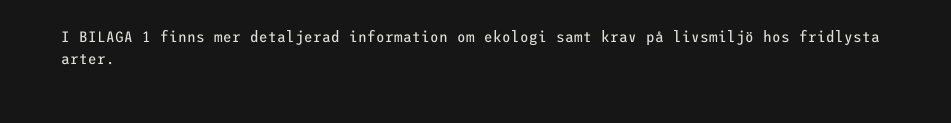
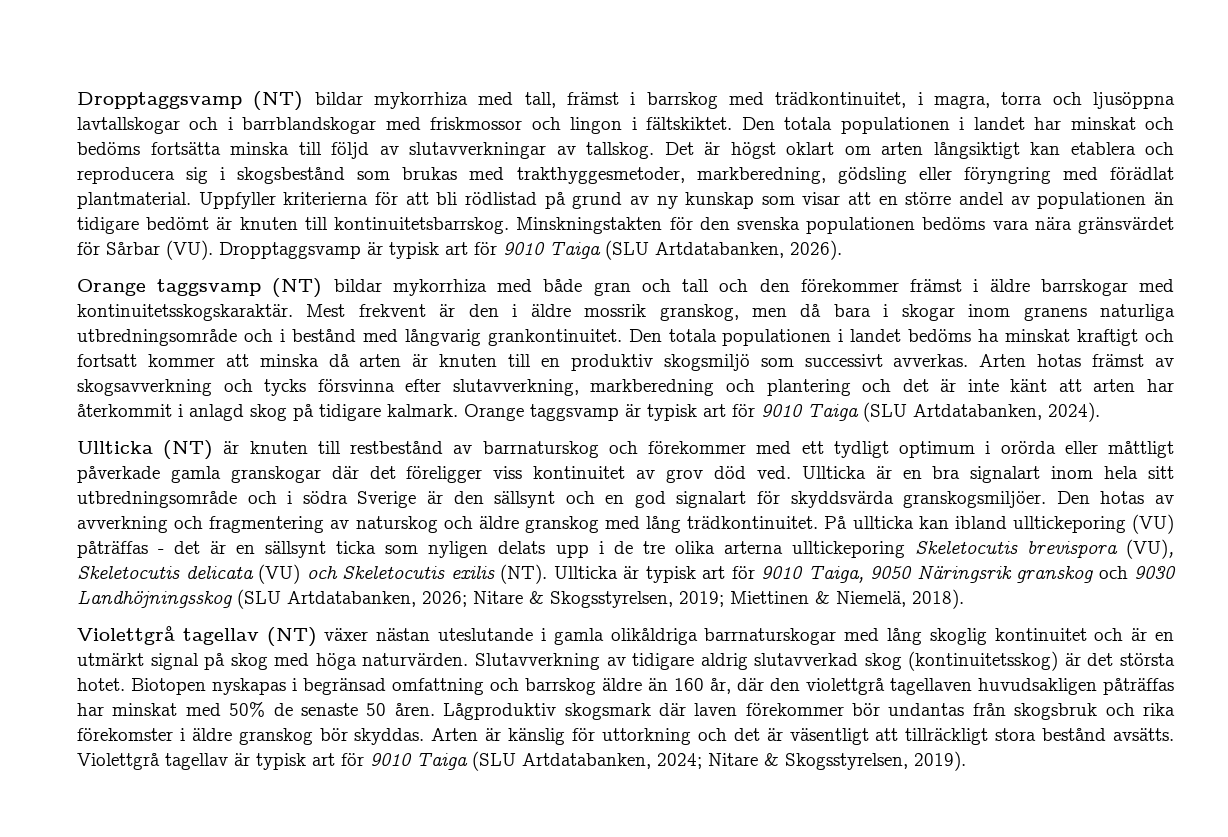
[61,29,880,46] [61,54,115,65] I BILAGA 1 finns mer detaljerad information om ekologi samt krav på livsmiljö hos fridlysta arter. -> [77,91,1176,111] [77,117,1175,134] [77,142,1174,159] [77,167,1175,184] [77,192,1174,209] [77,217,1174,234] [77,240,842,260] [77,278,1175,298] [77,304,1175,321] [77,329,1174,346] [77,354,1175,371] [77,379,1174,396] [77,402,1100,422] [77,440,1175,460] [77,466,1175,483] [77,491,1174,508] [77,514,1174,534] [77,539,1174,559] [77,564,1176,584] [77,589,964,609] [77,626,1174,647] [77,651,1175,671] [77,678,1174,695] [77,702,1176,720] [77,728,1175,745] [77,751,966,771] Dropptaggsvamp (NT) bildar mykorrhiza med tall, främst i barrskog med trädkontinuitet, i magra, torra och ljusöppna lavtallskogar och i barrblandskogar med friskmossor och lingon i fältskiktet. Den totala populationen i landet har minskat och bedöms fortsätta minska till följd av slutavverkningar av tallskog. Det är högst oklart om arten långsiktigt kan etablera och reproducera sig i skogsbestånd som brukas med trakthyggesmetoder, markberedning, gödsling eller föryngring med förädlat plantmaterial. Uppfyller kriterierna för att bli rödlistad på grund av ny kunskap som visar att en större andel av populationen än tidigare bedömt är knuten till kontinuitetsbarrskog. Minskningstakten för den svenska populationen bedöms vara nära gränsvärdet för Sårbar (VU). Dropptaggsvamp är typisk art för 9010 Taiga (SLU Artdatabanken, 2026). // Orange taggsvamp (NT) bildar mykorrhiza med både gran och tall och den förekommer främst i äldre barrskogar med kontinuitetsskogskaraktär. Mest frekvent är den i äldre mossrik granskog, men då bara i skogar inom granens naturliga utbredningsområde och i bestånd med långvarig grankontinuitet. Den totala populationen i landet bedöms ha minskat kraftigt och fortsatt kommer att minska då arten är knuten till en produktiv skogsmiljö som successivt avverkas. Arten hotas främst av skogsavverkning och tycks försvinna efter slutavverkning, markberedning och plantering och det är inte känt att arten har återkommit i anlagd skog på tidigare kalmark. Orange taggsvamp är typisk art för 9010 Taiga (SLU Artdatabanken, 2024). // Ullticka (NT) är knuten till restbestånd av barrnaturskog och förekommer med ett tydligt optimum i orörda eller måttligt påverkade gamla granskogar där det föreligger viss kontinuitet av grov död ved. Ullticka är en bra signalart inom hela sitt utbredningsområde och i södra Sverige är den sällsynt och en god signalart för skyddsvärda granskogsmiljöer. Den hotas av avverkning och fragmentering av naturskog och äldre granskog med lång trädkontinuitet. På ullticka kan ibland ulltickeporing (VU) påträffas - det är en sällsynt ticka som nyligen delats upp i de tre olika arterna ulltickeporing Skeletocutis brevispora (VU), Skeletocutis delicata (VU) och Skeletocutis exilis (NT). Ullticka är typisk art för 9010 Taiga, 9050 Näringsrik granskog och 9030 Landhöjningsskog (SLU Artdatabanken, 2026; Nitare & Skogsstyrelsen, 2019; Miettinen & Niemelä, 2018). // Violettgrå tagellav (NT) växer nästan uteslutande i gamla olikåldriga barrnaturskogar med lång skoglig kontinuitet och är en utmärkt signal på skog med höga naturvärden. Slutavverkning av tidigare aldrig slutavverkad skog (kontinuitetsskog) är det största hotet. Biotopen nyskapas i begränsad omfattning och barrskog äldre än 160 år, där den violettgrå tagellaven huvudsakligen påträffas har minskat med 50% de senaste 50 åren. Lågproduktiv skogsmark där laven förekommer bör undantas från skogsbruk och rika förekomster i äldre granskog bör skyddas. Arten är känslig för uttorkning och det är väsentligt att tillräckligt stora bestånd avsätts. Violettgrå tagellav är typisk art för 9010 Taiga (SLU Artdatabanken, 2024; Nitare & Skogsstyrelsen, 2019).

